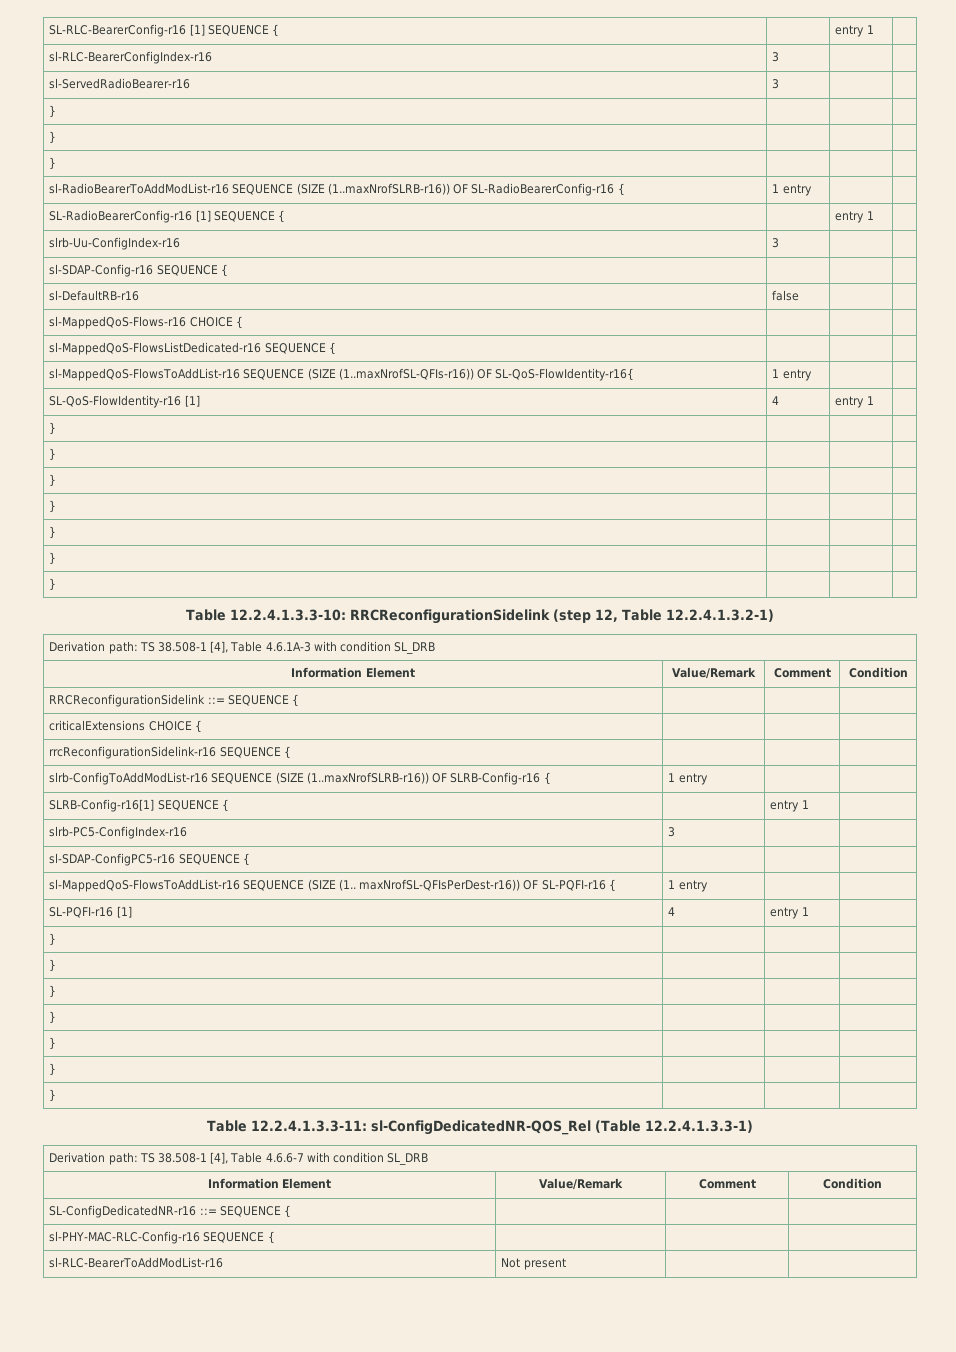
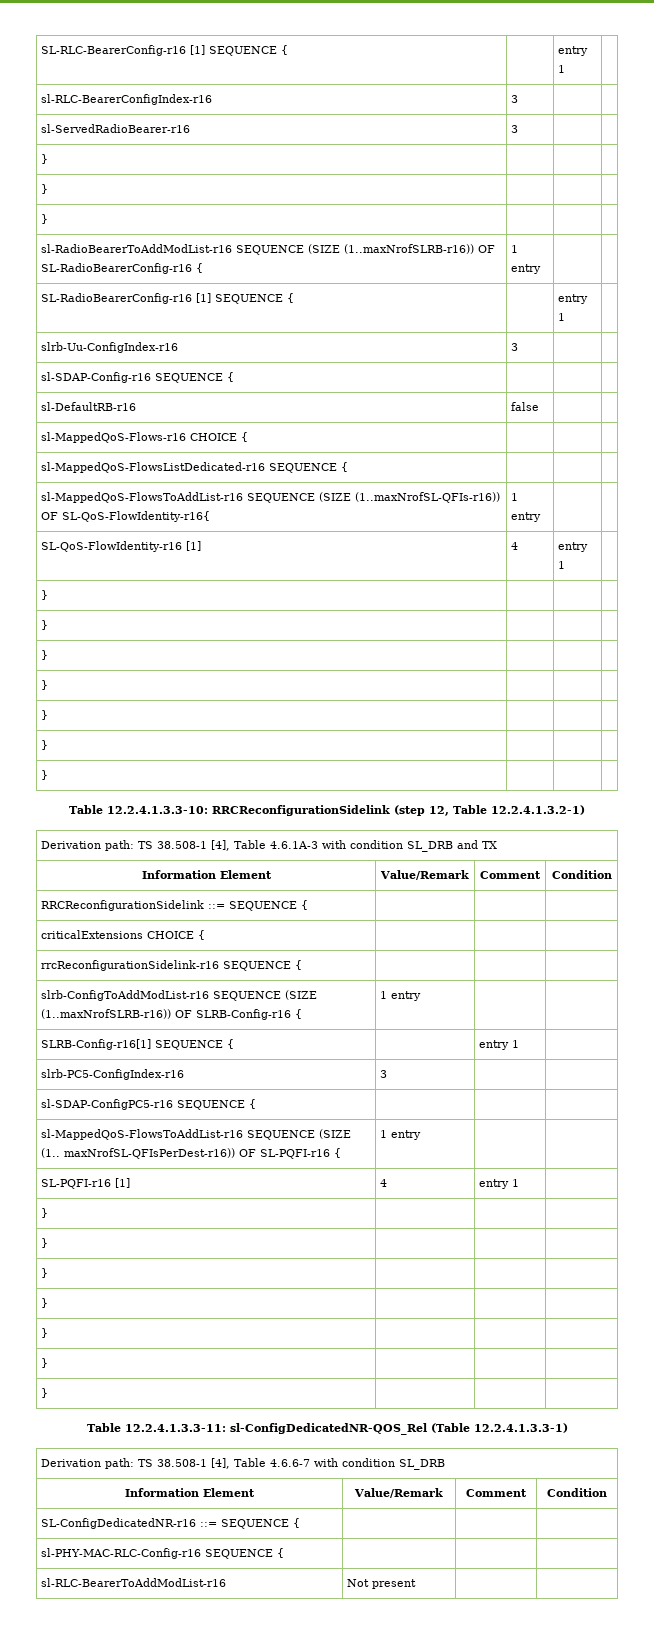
(436, 648) none -> [457,840,498,849] and TX

